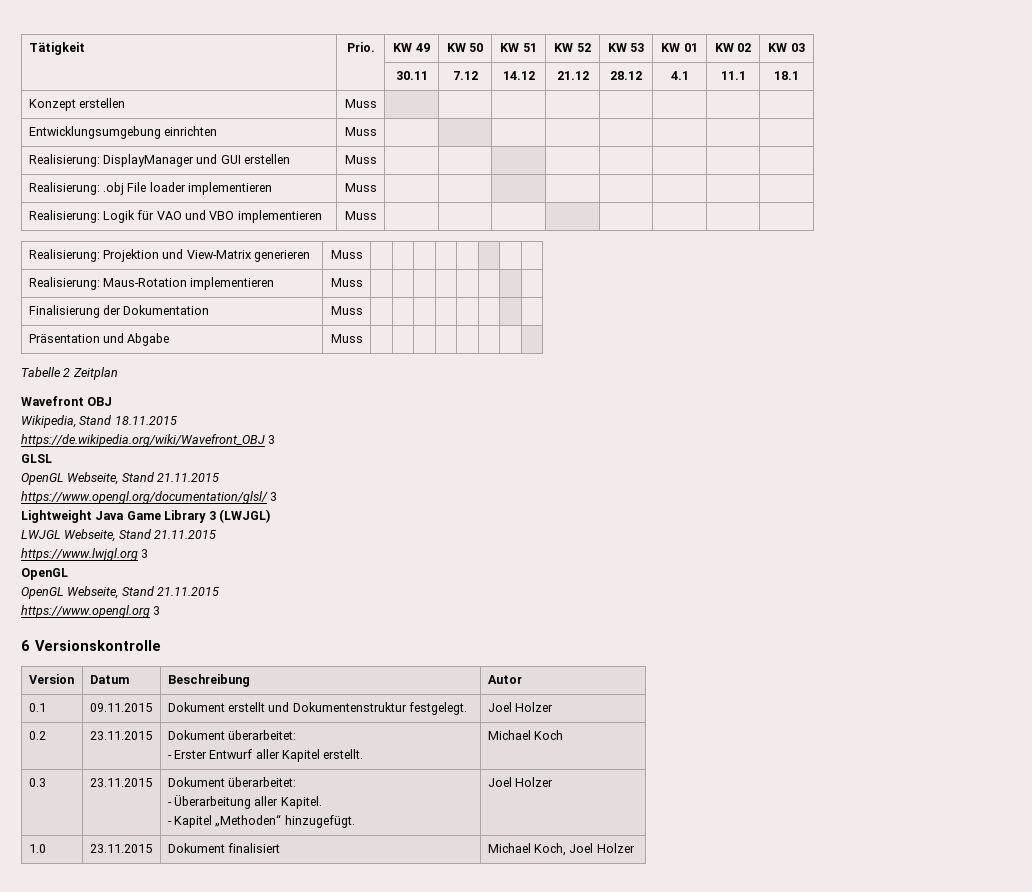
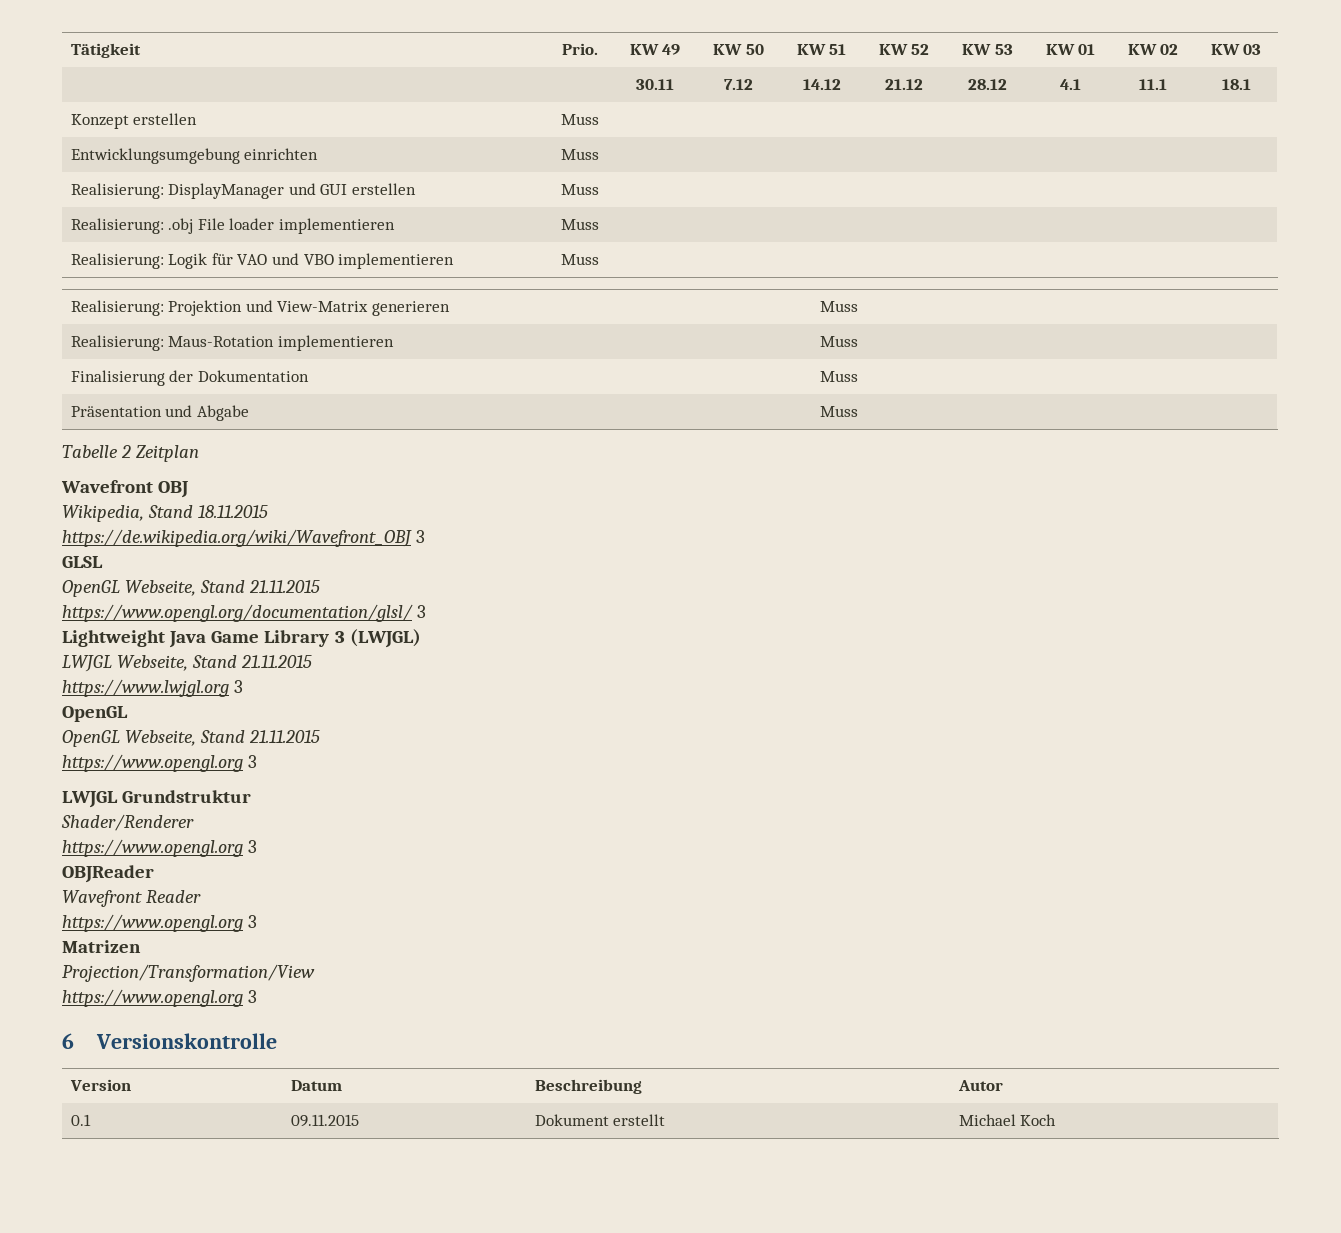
(161, 610) none -> [62,790,252,808] [61,814,194,831] [62,839,258,857] [62,865,154,883] [62,890,202,907] [62,914,258,932] [62,940,141,953] [62,964,315,982] [62,989,258,1007] // LWJGL Grundstruktur // Shader/Renderer // https://www.opengl.org 3 // OBJReader // Wavefront Reader // https://www.opengl.org 3 // Matrizen // Projection/Transformation/View // https://www.opengl.org 3
[268,702,468,715] [487,702,553,712] [28,731,46,740] [89,731,152,740] [167,730,296,740] [167,749,364,762] [487,730,563,740] [28,778,46,787] [89,778,152,787] [167,777,296,787] [167,795,322,809] [167,814,355,828] [487,777,553,787] [28,844,46,853] [89,844,152,853] [167,843,280,853] [487,843,635,856] und Dokumentenstruktur festgelegt. | Joel Holzer // 0.2 | 23.11.2015 | Dokument überarbeitet: // - Erster Entwurf aller Kapitel erstellt. | Michael Koch // 0.3 | 23.11.2015 | Dokument überarbeitet: // - Überarbeitung aller Kapitel. // - Kapitel „Methoden“ hinzugefügt. | Joel Holzer // 1.0 | 23.11.2015 | Dokument finalisiert | Michael Koch, Joel Holzer -> [958,1114,1057,1126] | Michael Koch

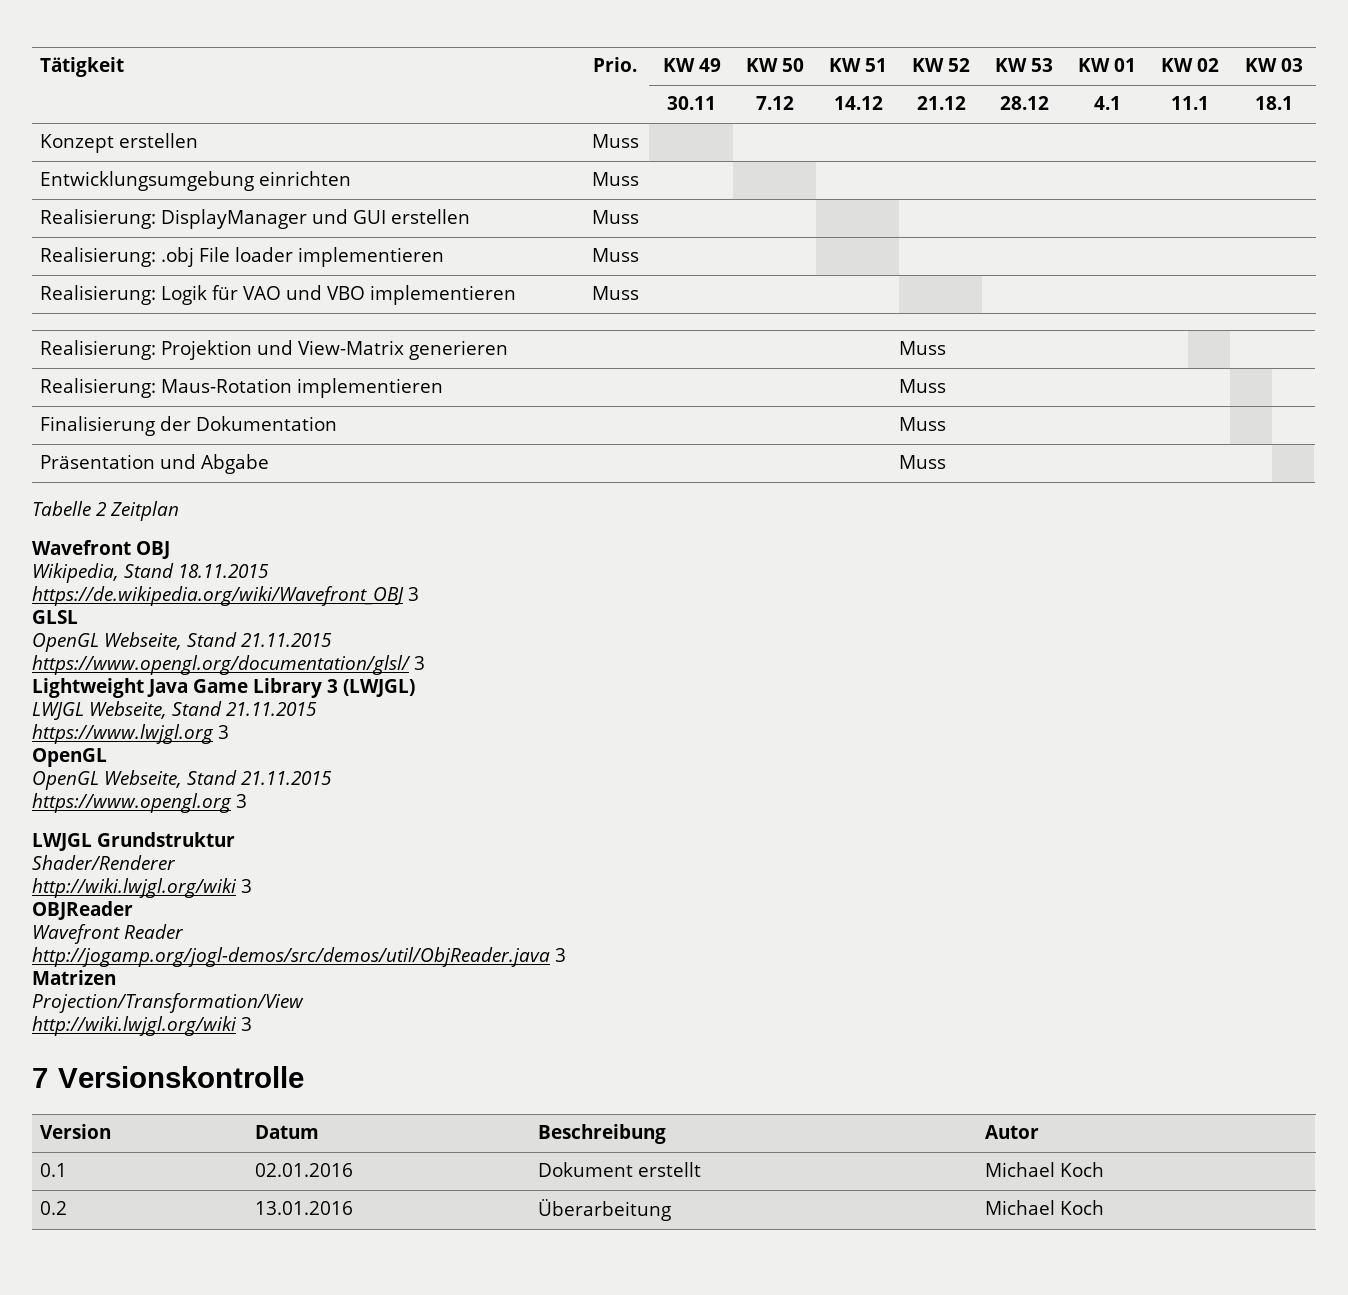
[62,839,243,857] https://www.opengl.org -> [32,878,237,898] http://wiki.lwjgl.org/wiki
[62,914,243,932] https://www.opengl.org -> [32,947,550,967] http://jogamp.org/jogl-demos/src/demos/util/ObjReader.java
[62,989,258,1007] [62,1033,74,1049] https://www.opengl.org 3 // 6 -> [32,1016,252,1036] [32,1068,48,1088] http://wiki.lwjgl.org/wiki 3 // 7
[290,1114,359,1127] 09.11.2015 -> [254,1163,353,1177] 02.01.2016
(1057, 1120) none -> [39,1201,67,1215] [254,1201,353,1215] [537,1199,671,1221] [984,1200,1104,1215] // 0.2 | 13.01.2016 | Überarbeitung | Michael Koch

